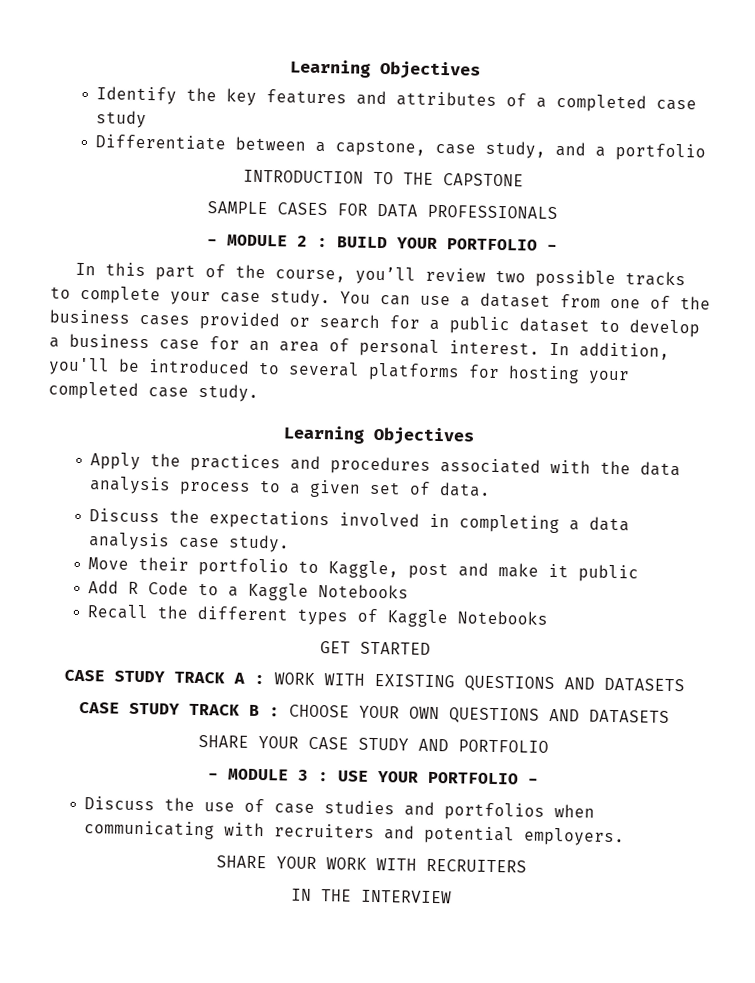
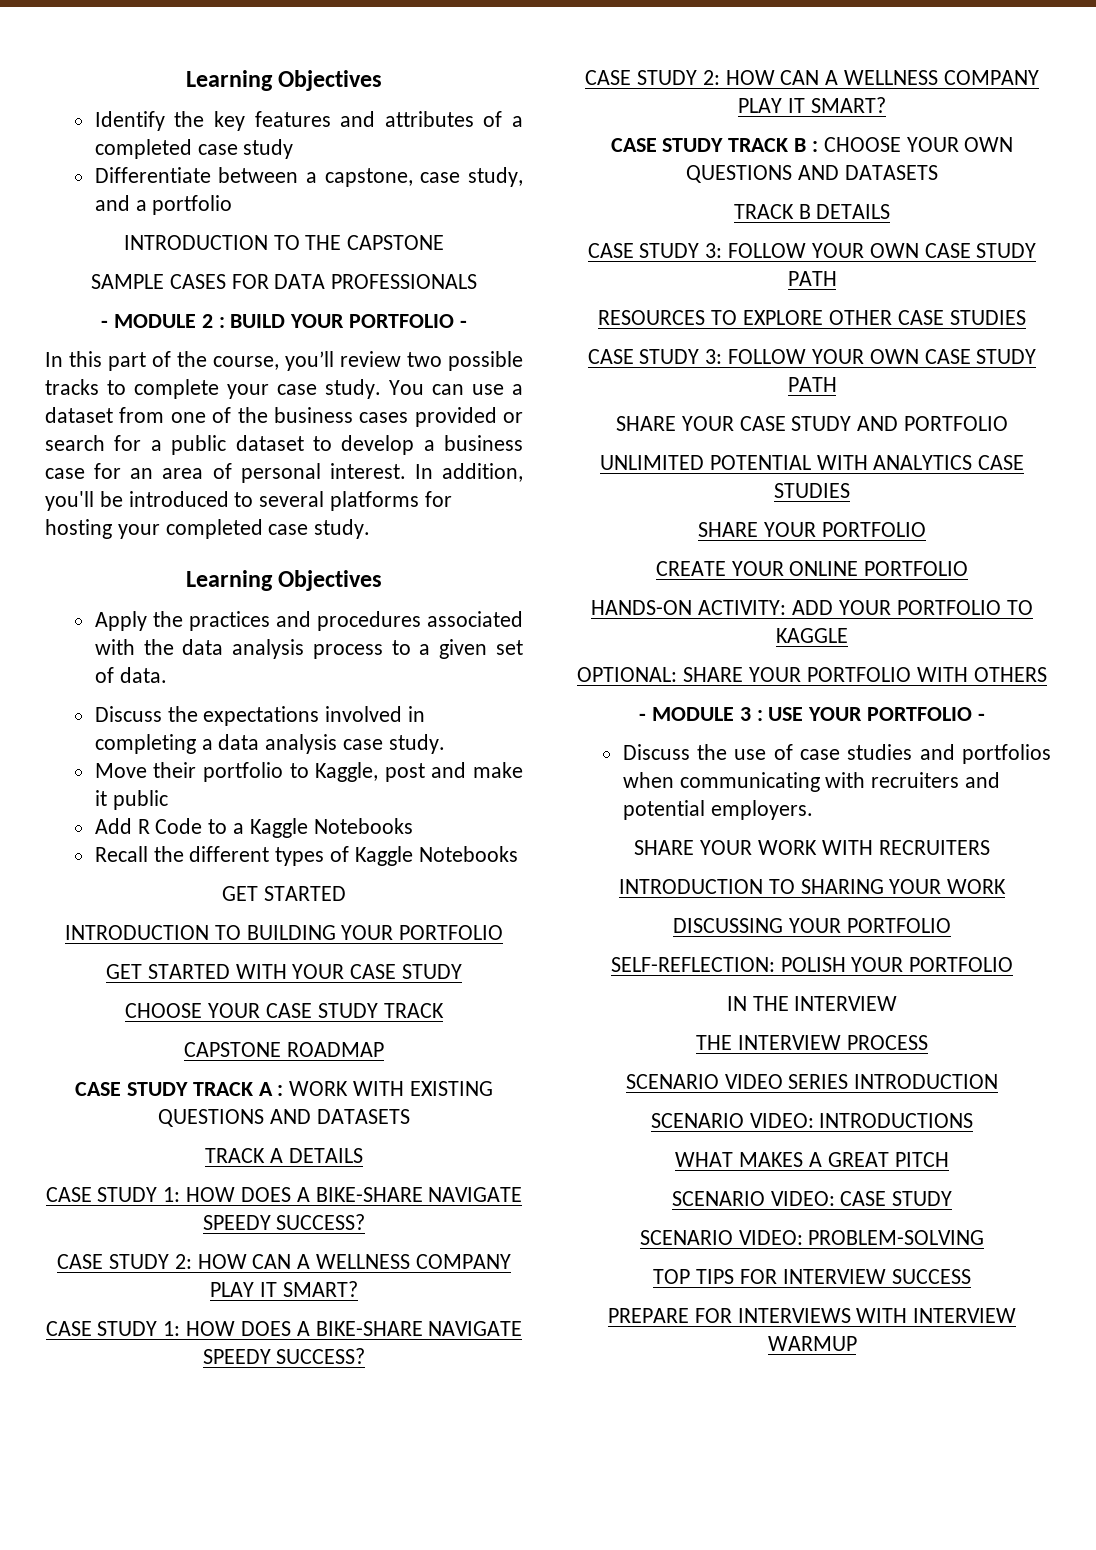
(431, 648) none -> [64,925,504,940] [105,964,463,979] [125,1003,444,1018] [184,1042,384,1057] // INTRODUCTION TO BUILDING YOUR PORTFOLIO // GET STARTED WITH YOUR CASE STUDY // CHOOSE YOUR CASE STUDY TRACK // CAPSTONE ROADMAP
(685, 684) none -> [205,1148,363,1163] [45,1187,523,1202] [202,1214,366,1230] [57,1254,511,1269] [210,1281,358,1297] [45,1321,523,1336] [202,1348,366,1364] [585,70,1039,85] [738,97,886,113] // TRACK A DETAILS // CASE STUDY 1: HOW DOES A BIKE-SHARE NAVIGATE SPEEDY SUCCESS? // CASE STUDY 2: HOW CAN A WELLNESS COMPANY PLAY IT SMART? // CASE STUDY 1: HOW DOES A BIKE-SHARE NAVIGATE SPEEDY SUCCESS? // CASE STUDY 2: HOW CAN A WELLNESS COMPANY PLAY IT SMART?
(670, 716) none -> [733,204,891,219] [587,243,1037,258] [787,271,837,286] [598,310,1026,325] [587,349,1037,364] [787,377,837,392] // TRACK B DETAILS // CASE STUDY 3: FOLLOW YOUR OWN CASE STUDY PATH // RESOURCES TO EXPLORE OTHER CASE STUDIES // CASE STUDY 3: FOLLOW YOUR OWN CASE STUDY PATH
(549, 746) none -> [599,455,1025,470] [774,483,850,498] [698,522,926,537] [655,561,969,576] [591,600,1033,615] [776,628,848,643] [577,667,1047,682] // UNLIMITED POTENTIAL WITH ANALYTICS CASE STUDIES // SHARE YOUR PORTFOLIO // CREATE YOUR ONLINE PORTFOLIO // HANDS-ON ACTIVITY: ADD YOUR PORTFOLIO TO KAGGLE // OPTIONAL: SHARE YOUR PORTFOLIO WITH OTHERS
[290,888,452,904] IN THE INTERVIEW -> [618,879,1007,894] [673,918,951,933] [610,957,1014,972] [726,996,898,1011] [696,1035,928,1050] [625,1074,999,1089] [650,1113,974,1128] [675,1152,949,1167] [671,1191,953,1206] [639,1230,985,1245] [653,1269,971,1284] [607,1308,1017,1323] [767,1336,857,1351] INTRODUCTION TO SHARING YOUR WORK // DISCUSSING YOUR PORTFOLIO // SELF-REFLECTION: POLISH YOUR PORTFOLIO // IN THE INTERVIEW // THE INTERVIEW PROCESS // SCENARIO VIDEO SERIES INTRODUCTION // SCENARIO VIDEO: INTRODUCTIONS // WHAT MAKES A GREAT PITCH // SCENARIO VIDEO: CASE STUDY // SCENARIO VIDEO: PROBLEM-SOLVING // TOP TIPS FOR INTERVIEW SUCCESS // PREPARE FOR INTERVIEWS WITH INTERVIEW WARMUP

